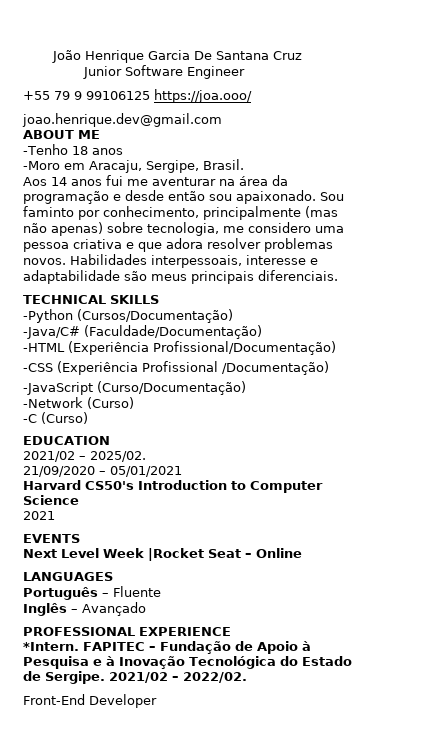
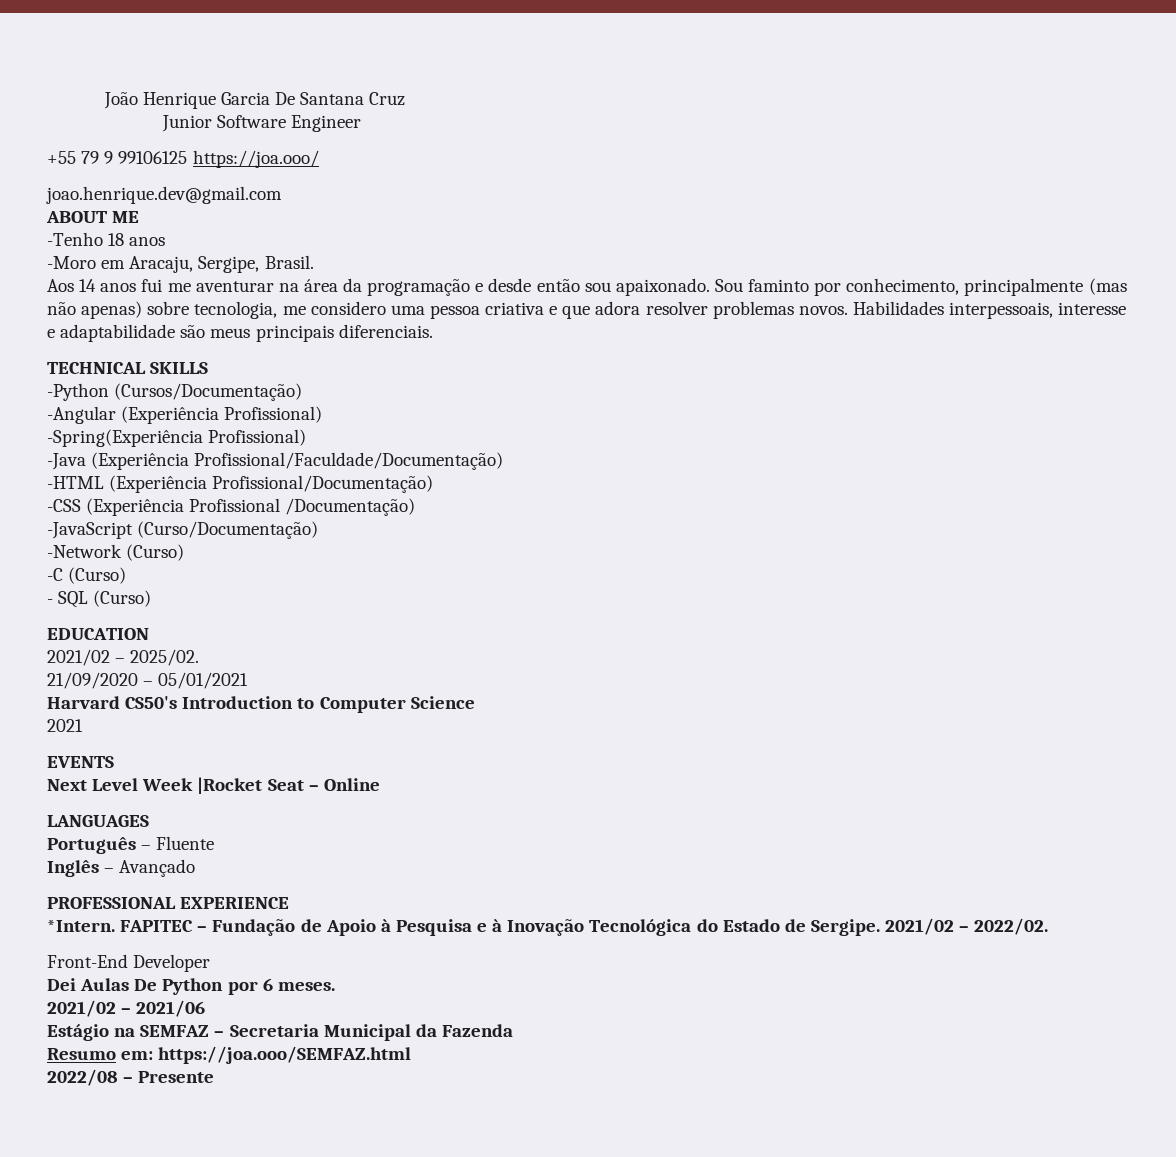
[23,325,262,339] -Java/C# (Faculdade/Documentação) -> [47,406,323,424] [47,429,307,447] [47,452,504,470] -Angular (Experiência Profissional) // -Spring(Experiência Profissional) // -Java (Experiência Profissional/Faculdade/Documentação)
(88, 418) none -> [47,590,152,608] // - SQL (Curso)
(157, 701) none -> [47,978,335,995] [47,1000,206,1017] [47,1024,513,1041] [47,1046,412,1064] [47,1069,215,1086] // Dei Aulas De Python por 6 meses. // 2021/02 – 2021/06 // Estágio na SEMFAZ – Secretaria Municipal da Fazenda // Resumo em: https://joa.ooo/SEMFAZ.html // 2022/08 – Presente

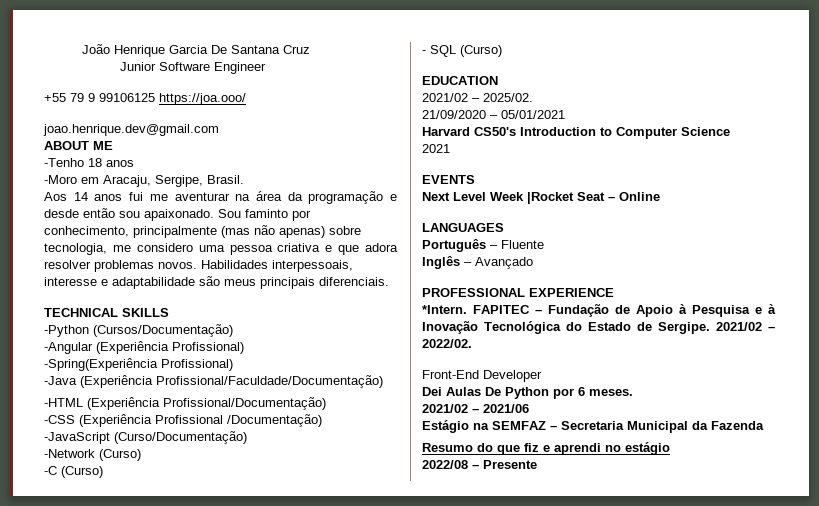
[121,1046,412,1064] em: https://joa.ooo/SEMFAZ.html -> [477,442,670,455] do que fiz e aprendi no estágio

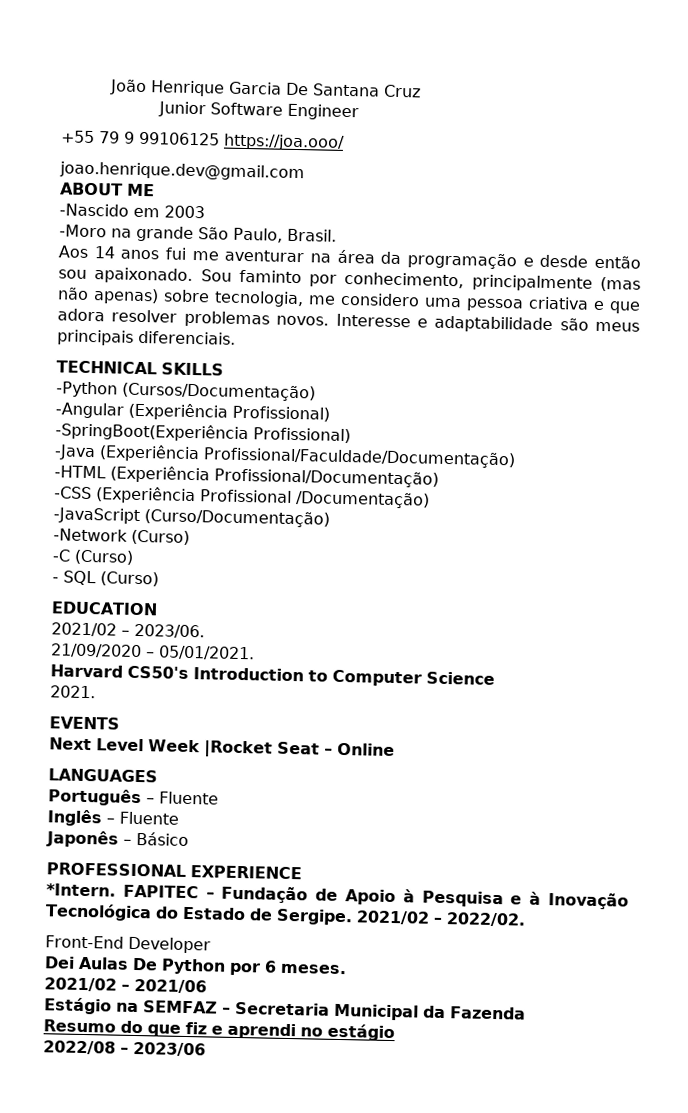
[44,158,134,167] [44,175,203,187] -Tenho 18 anos // -Moro em Aracaju, Sergipe, -> [59,203,205,219] [59,224,283,243] -Nascido em 2003 // -Moro na grande São Paulo,
[201,260,353,272] [44,277,97,286] Habilidades interpessoais, interesse -> [335,313,411,328] Interesse
[44,358,158,371] -Spring(Experiência -> [55,422,249,443] -SpringBoot(Experiência
[483,93,533,102] 2025/02. -> [134,623,205,639] 2023/06.
[501,110,565,119] 05/01/2021 -> [158,645,255,661] 05/01/2021.
[422,144,450,153] 2021 -> [50,685,96,699] 2021.
[475,257,533,269] Avançado -> [119,811,179,825] [46,830,189,848] Fluente // Japonês – Básico
[483,460,537,469] Presente -> [133,1041,206,1057] 2023/06

